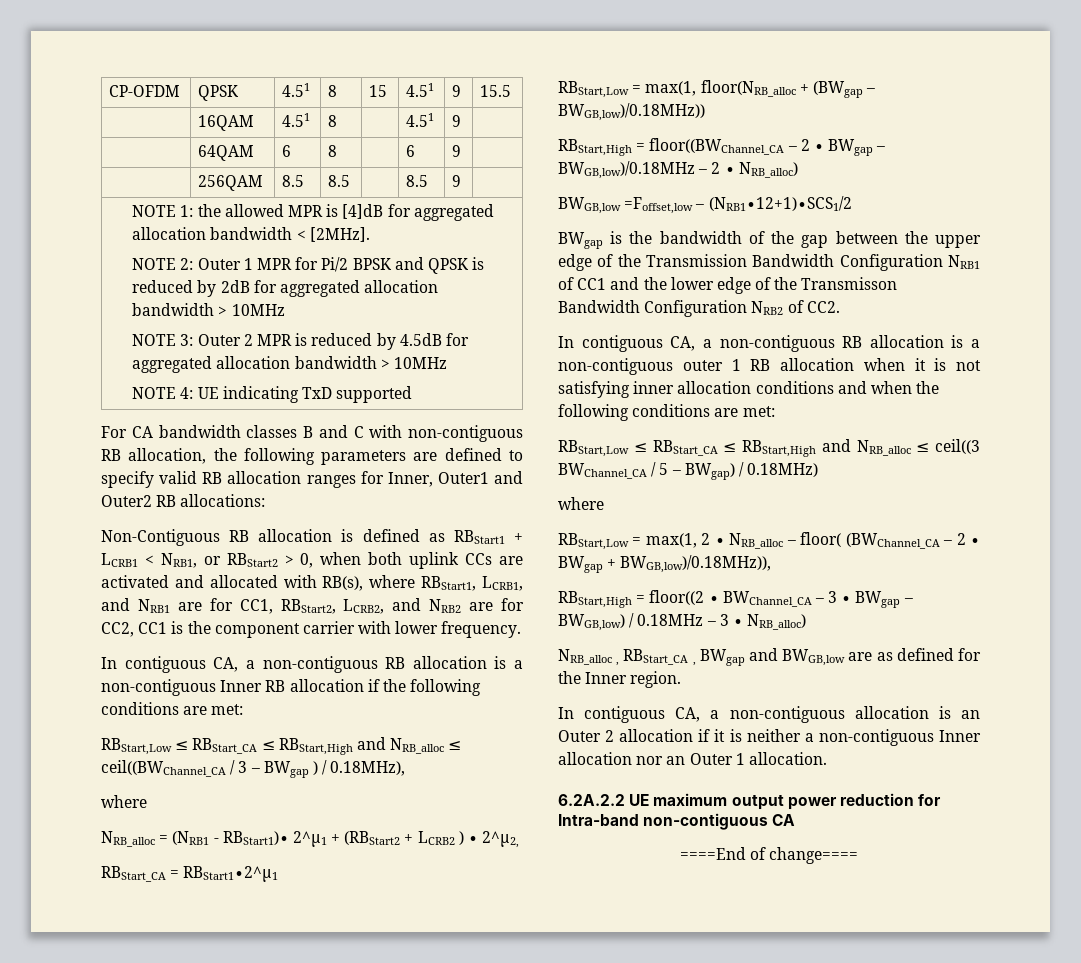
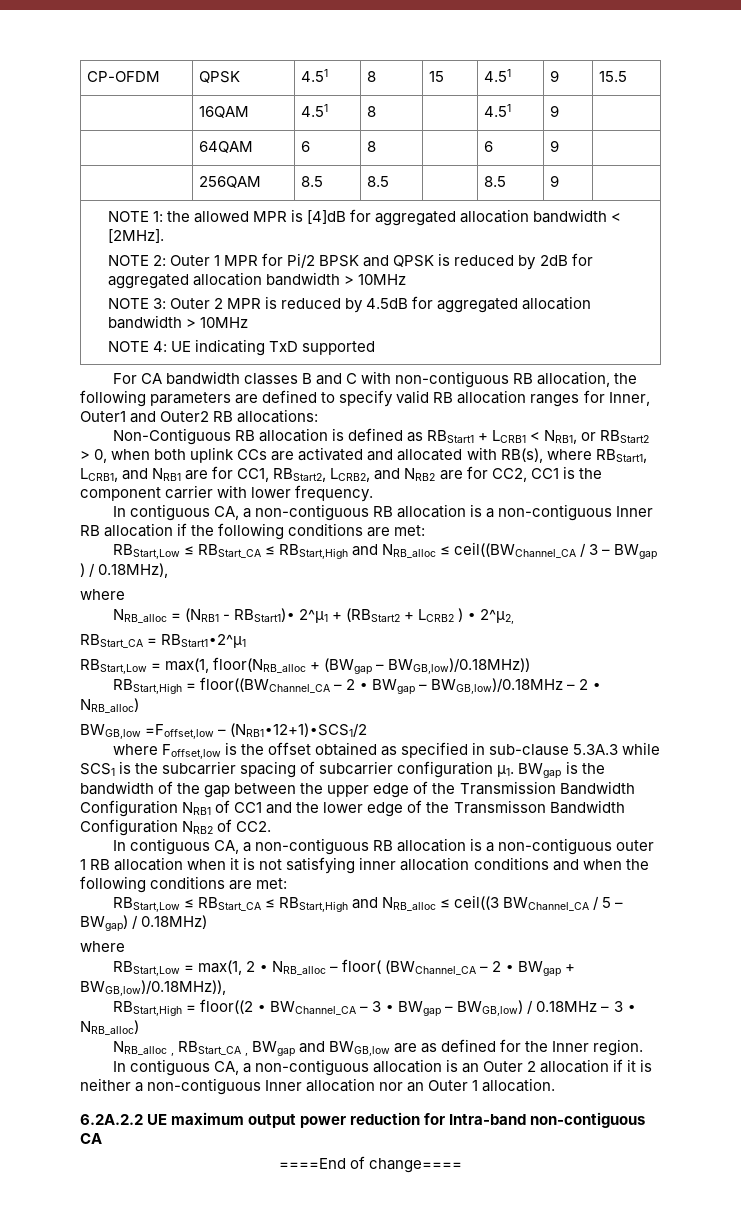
(852, 203) none -> [112,742,661,759] [80,761,515,778] where Foffset,low is the offset obtained as specified in sub-clause 5.3A.3 while SCS1 is the subcarrier spacing of subcarrier configuration µ1.

